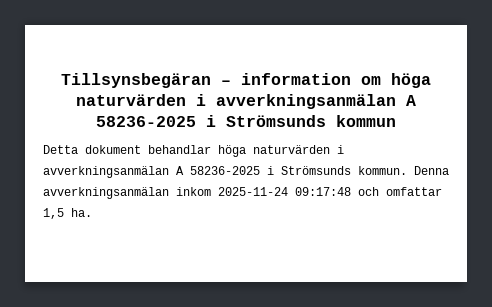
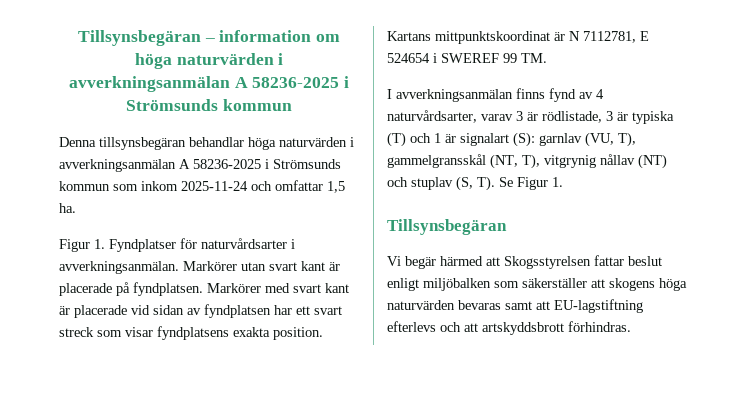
[43,145,141,154] Detta dokument -> [59,137,186,150] Denna tillsynsbegäran
[358,166,449,175] [43,187,169,199] kommun. Denna avverkningsanmälan -> [59,181,138,191] kommun som
[295,187,351,196] 09:17:48 -> (248, 186) none
(92, 212) none -> [59,238,295,252] [59,261,340,274] [59,282,349,296] [59,304,342,318] [59,326,323,340] [387,31,649,44] [387,53,547,63] [387,88,604,102] [387,110,674,124] [387,132,636,147] [387,154,667,169] [387,176,563,191] [387,219,507,235] [387,255,662,269] [387,278,687,291] [387,299,643,313] [387,321,631,335] // Figur 1. Fyndplatser för naturvårdsarter i avverkningsanmälan. Markörer utan svart kant är placerade på fyndplatsen. Markörer med svart kant är placerade vid sidan av fyndplatsen har ett svart streck som visar fyndplatsens exakta position. Kartans mittpunktskoordinat är N 7112781, E 524654 i SWEREF 99 TM. // I avverkningsanmälan finns fynd av 4 naturvårdsarter, varav 3 är rödlistade, 3 är typiska (T) och 1 är signalart (S): garnlav (VU, T), gammelgransskål (NT, T), vitgrynig nållav (NT) och stuplav (S, T). Se Figur 1. // Tillsynsbegäran // Vi begär härmed att Skogsstyrelsen fattar beslut enligt miljöbalken som säkerställer att skogens höga naturvärden bevaras samt att EU-lagstiftning efterlevs och att artskyddsbrott förhindras.

